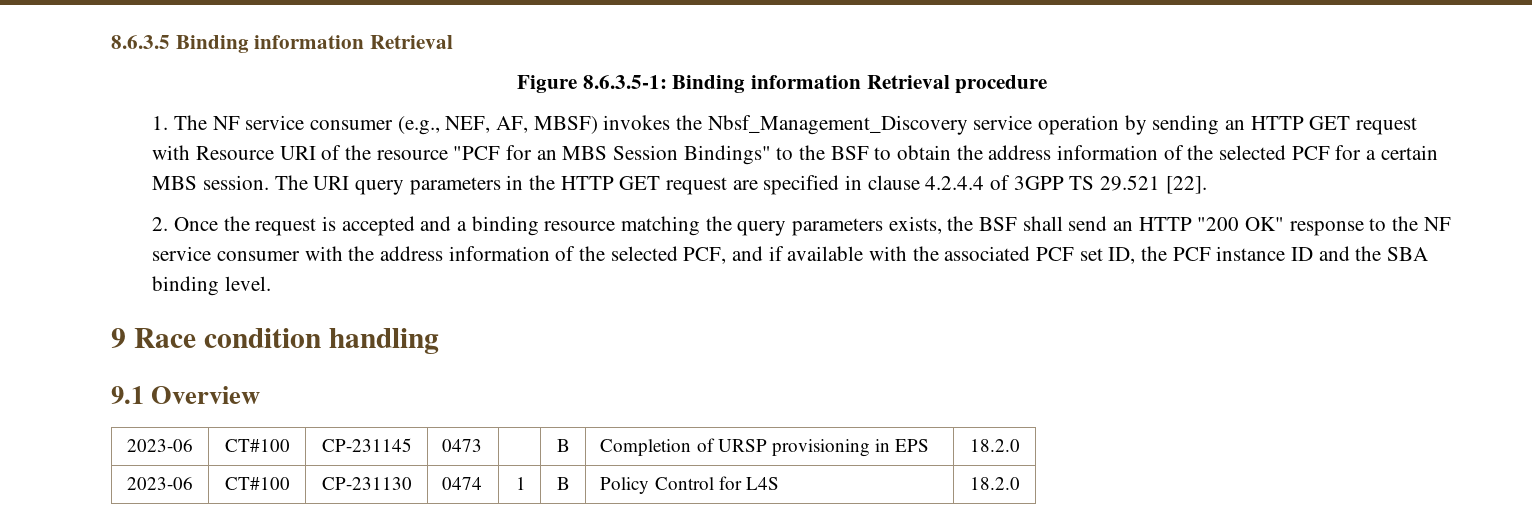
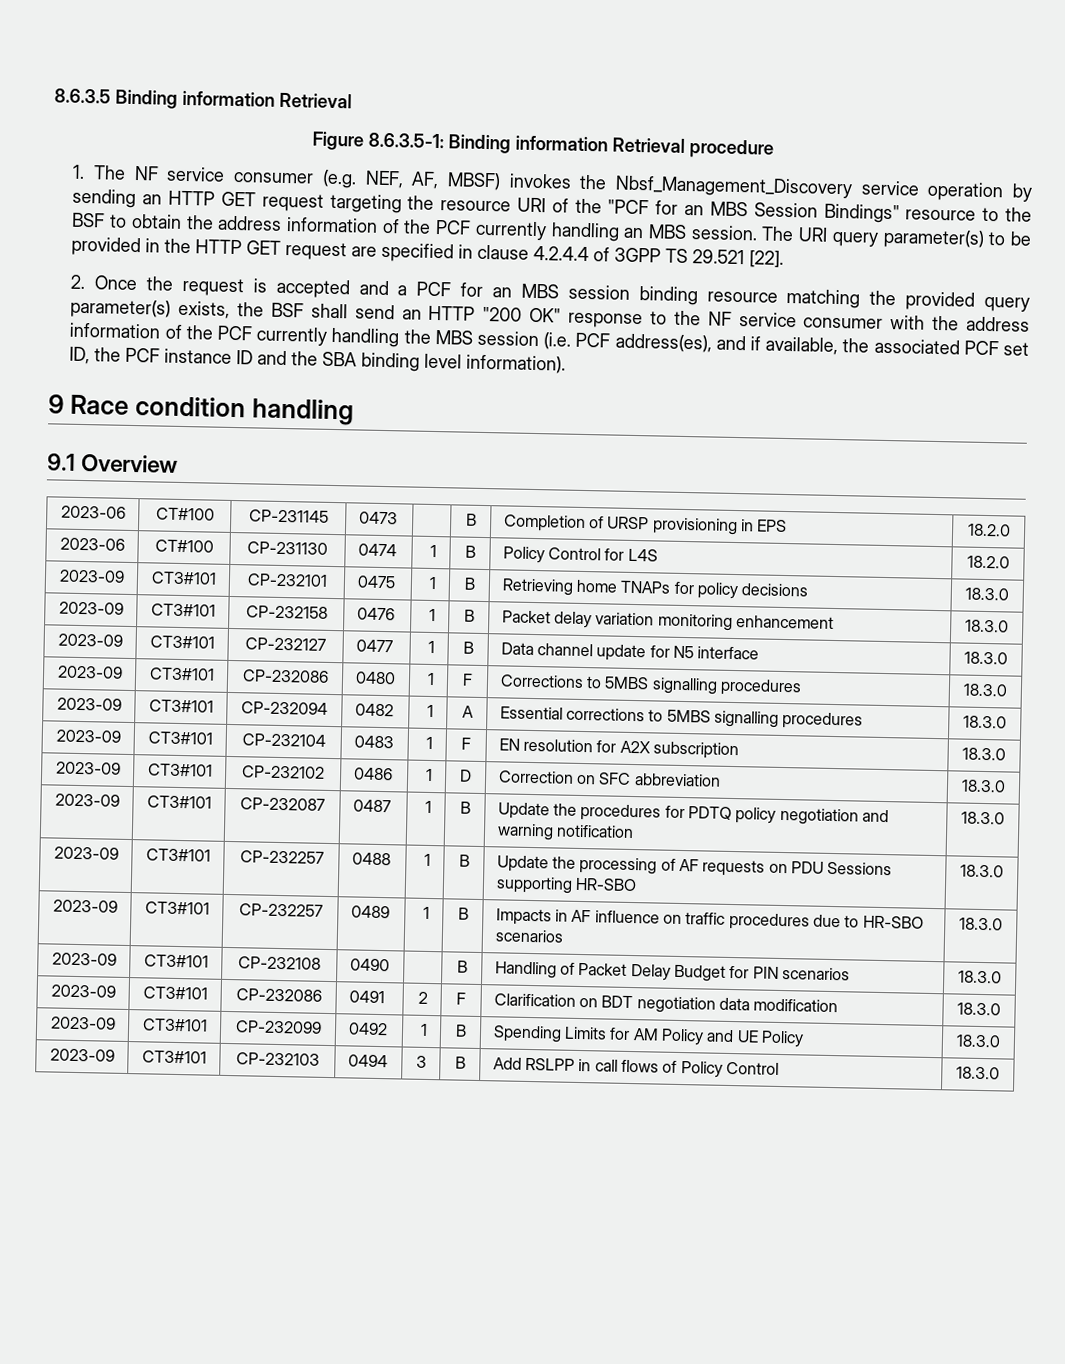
[397,116,440,135] (e.g., -> [321,169,357,189] (e.g.
[152,145,275,160] with Resource -> [329,193,512,214] targeting the resource
[376,150,448,160] resource -> (602, 206) none
(771, 155) none -> [905,209,977,221] resource
[1219,145,1438,160] selected PCF for a certain -> [435,219,645,242] PCF currently handling an
[409,177,501,195] parameters -> [882,228,1033,249] [71,236,142,257] parameter(s) to be provided
(468, 226) none -> [416,281,630,300] PCF for an MBS session
[737,218,884,236] query parameters -> [905,291,1031,312] [70,298,172,319] provided query parameter(s)
[610,246,908,264] selected PCF, and if available with -> [217,325,839,356] PCF currently handling the MBS session (i.e. PCF address(es), and if available,
[225,276,272,291] level. -> [424,353,567,374] level information).
(1020, 483) none -> [58,569,125,583] [150,571,217,585] [246,573,328,587] [356,575,396,589] [429,576,438,590] [463,577,476,590] [501,578,809,600] [965,587,1009,601] [58,601,124,615] [150,603,216,617] [245,605,328,619] [356,607,395,621] [429,608,437,622] [463,609,475,622] [501,610,834,631] [965,619,1009,633] [57,633,123,647] [149,635,215,649] [245,637,326,651] [355,639,393,653] [428,640,436,654] [462,641,474,654] [500,642,760,662] [964,651,1008,665] [56,665,123,679] [148,667,215,681] [241,669,329,683] [354,671,396,685] [427,672,436,686] [462,673,473,686] [499,674,802,697] [963,683,1008,697] [56,697,122,711] [148,699,214,713] [241,701,328,715] [354,703,394,717] [427,704,435,718] [461,705,474,718] [499,706,864,730] [963,715,1007,729] [55,729,121,743] [147,731,213,745] [241,733,326,747] [353,735,394,749] [426,736,434,750] [461,737,471,750] [498,738,739,760] [962,747,1006,761] [55,761,121,775] [147,763,213,777] [242,765,325,779] [353,767,393,781] [426,768,434,782] [460,769,472,782] [497,770,721,787] [961,779,1006,793] [54,793,120,807] [146,795,212,809] [240,797,325,811] [352,799,391,813] [425,800,433,814] [459,801,471,814] [497,802,889,826] [496,823,634,841] [961,811,1005,825] [53,846,119,860] [145,848,211,862] [239,850,324,864] [351,852,391,866] [424,853,432,867] [458,854,470,867] [496,855,893,877] [495,876,637,894] [960,864,1004,878] [52,899,118,913] [144,901,210,915] [238,903,323,917] [350,905,390,919] [423,906,431,920] [457,907,469,920] [495,908,924,931] [494,929,564,943] [959,917,1003,931] [51,952,117,966] [143,954,209,968] [238,956,321,970] [349,958,390,972] [456,960,468,973] [494,961,850,982] [958,970,1002,984] [50,984,116,998] [142,986,208,1000] [235,988,322,1002] [348,990,385,1004] [418,991,429,1004] [456,992,466,1005] [493,993,839,1014] [957,1002,1001,1016] [50,1016,116,1030] [141,1018,208,1032] [234,1020,322,1034] [347,1022,388,1036] [420,1023,429,1036] [454,1024,467,1037] [492,1025,804,1048] [956,1034,1001,1048] [49,1048,115,1062] [141,1050,207,1064] [235,1052,320,1066] [347,1054,388,1068] [416,1055,428,1068] [454,1056,466,1069] [492,1057,779,1078] [956,1066,1000,1080] // 2023-09 | CT3#101 | CP-232101 | 0475 | 1 | B | Retrieving home TNAPs for policy decisions | 18.3.0 // 2023-09 | CT3#101 | CP-232158 | 0476 | 1 | B | Packet delay variation monitoring enhancement | 18.3.0 // 2023-09 | CT3#101 | CP-232127 | 0477 | 1 | B | Data channel update for N5 interface | 18.3.0 // 2023-09 | CT3#101 | CP-232086 | 0480 | 1 | F | Corrections to 5MBS signalling procedures | 18.3.0 // 2023-09 | CT3#101 | CP-232094 | 0482 | 1 | A | Essential corrections to 5MBS signalling procedures | 18.3.0 // 2023-09 | CT3#101 | CP-232104 | 0483 | 1 | F | EN resolution for A2X subscription | 18.3.0 // 2023-09 | CT3#101 | CP-232102 | 0486 | 1 | D | Correction on SFC abbreviation | 18.3.0 // 2023-09 | CT3#101 | CP-232087 | 0487 | 1 | B | Update the procedures for PDTQ policy negotiation and warning notification | 18.3.0 // 2023-09 | CT3#101 | CP-232257 | 0488 | 1 | B | Update the processing of AF requests on PDU Sessions supporting HR-SBO | 18.3.0 // 2023-09 | CT3#101 | CP-232257 | 0489 | 1 | B | Impacts in AF influence on traffic procedures due to HR-SBO scenarios | 18.3.0 // 2023-09 | CT3#101 | CP-232108 | 0490 | | B | Handling of Packet Delay Budget for PIN scenarios | 18.3.0 // 2023-09 | CT3#101 | CP-232086 | 0491 | 2 | F | Clarification on BDT negotiation data modification | 18.3.0 // 2023-09 | CT3#101 | CP-232099 | 0492 | 1 | B | Spending Limits for AM Policy and UE Policy | 18.3.0 // 2023-09 | CT3#101 | CP-232103 | 0494 | 3 | B | Add RSLPP in call flows of Policy Control | 18.3.0

